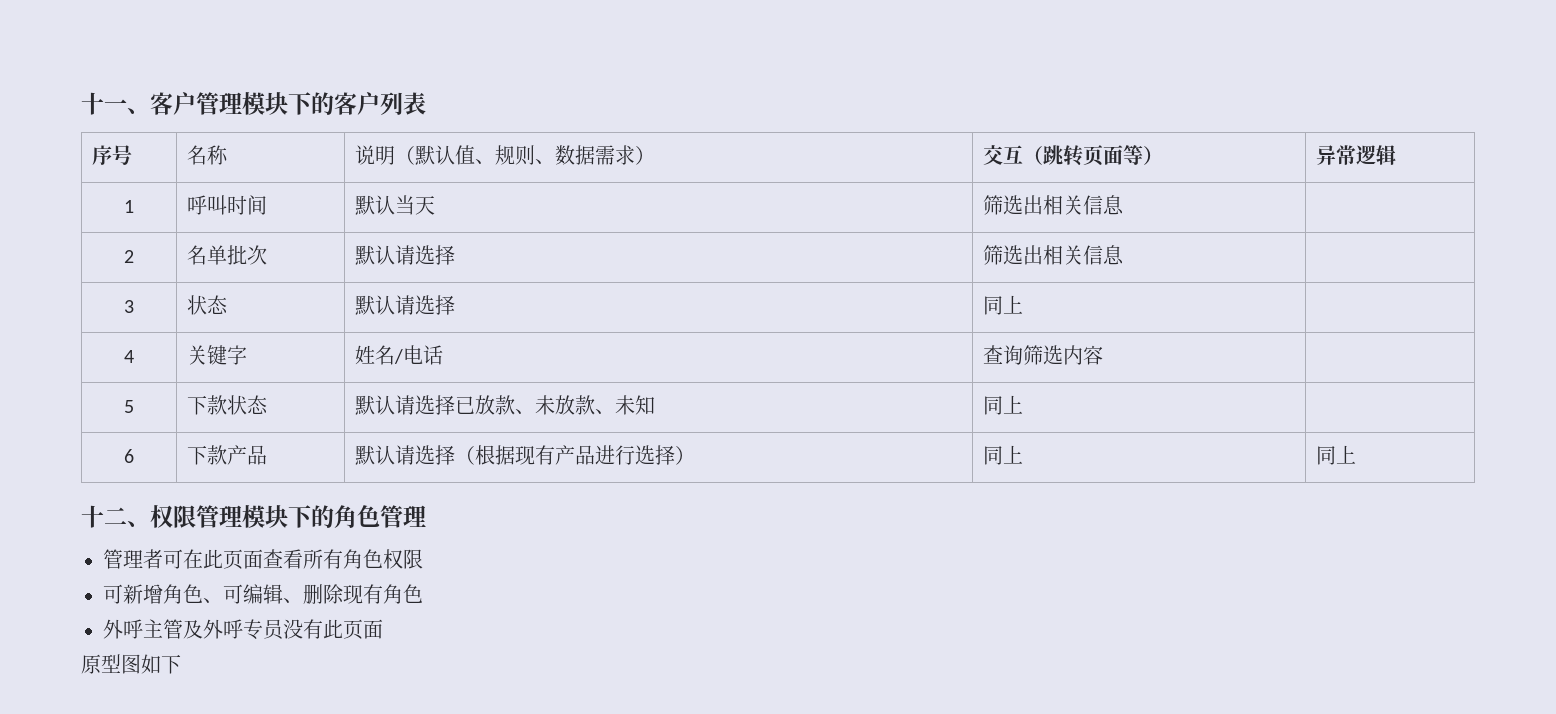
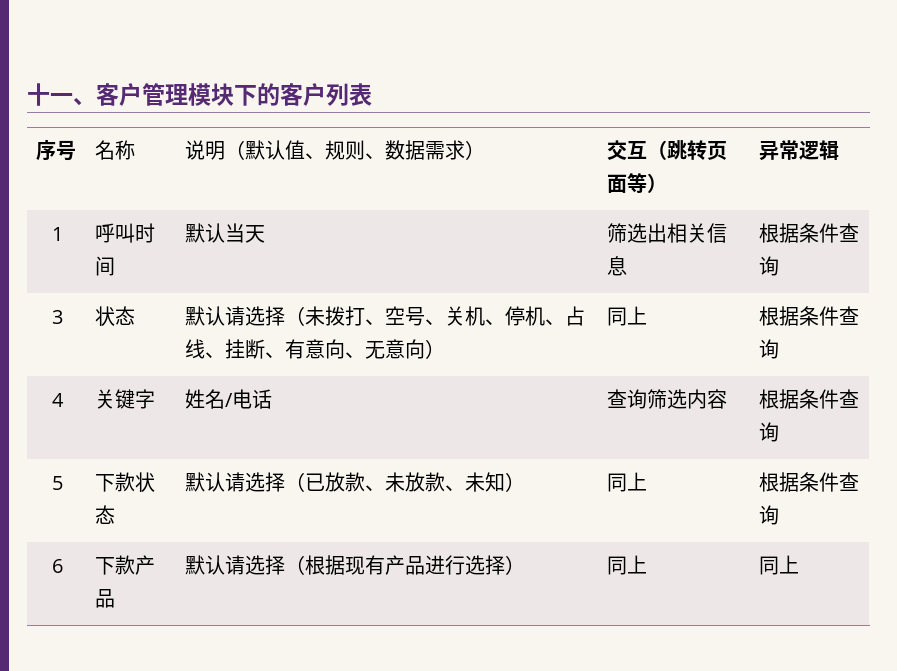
[124,250,134,263] [186,245,267,265] [354,245,455,265] [982,245,1124,265] // 2 | 名单批次 | 默认请选择 | 筛选出相关信息 | -> [758,223,859,243] [758,256,779,276] 根据条件查询
[982,295,1023,315] | 同上 | -> [284,306,585,326] [184,339,445,359] [606,306,647,326] [758,306,859,326] [758,339,779,359] （未拨打、空号、关机、停机、占线、挂断、有意向、无意向） | 同上 | 根据条件查询
(1103, 355) none -> [758,389,859,409] [758,422,779,442] 根据条件查询
(455, 405) none -> [284,472,305,492] （
[982,395,1023,415] | 同上 | -> [504,472,525,492] [606,472,647,492] [758,472,859,492] [758,505,779,525] ） | 同上 | 根据条件查询
[81,505,426,528] [103,549,423,569] [103,584,423,604] [103,619,383,640] [81,654,181,674] // 十二、权限管理模块下的角色管理 // 管理者可在此页面查看所有角色权限 // 可新增角色、可编辑、删除现有角色 // 外呼主管及外呼专员没有此页面 // 原型图如下 -> (799, 564) none

